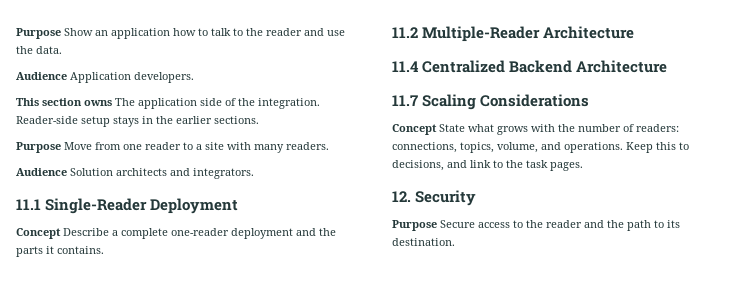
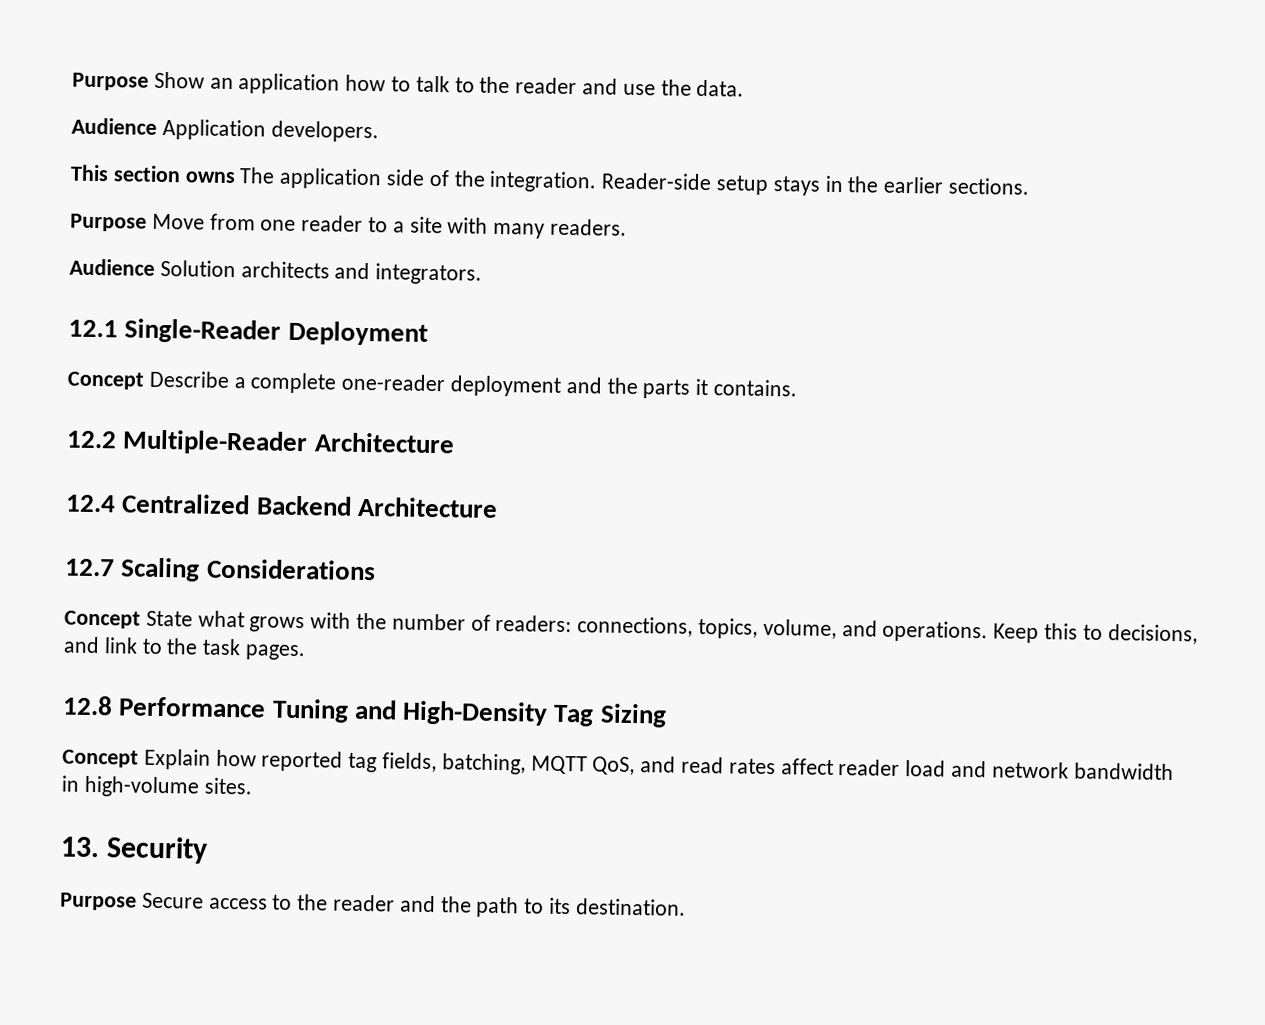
[16,199,41,210] 11.1 -> [68,319,118,338] 12.1
[392,27,418,38] 11.2 -> [66,430,117,449] 12.2
[392,61,419,72] 11.4 -> [65,494,116,513] 12.4
[392,95,418,106] 11.7 -> [65,558,115,577] 12.7
[392,191,411,202] 12. -> [62,695,667,728] [62,748,1174,781] [61,775,253,798] [60,836,100,858] 12.8 Performance Tuning and High-Density Tag Sizing // Concept Explain how reported tag fields, batching, MQTT QoS, and read rates affect reader load and network bandwidth in high-volume sites. // 13.

